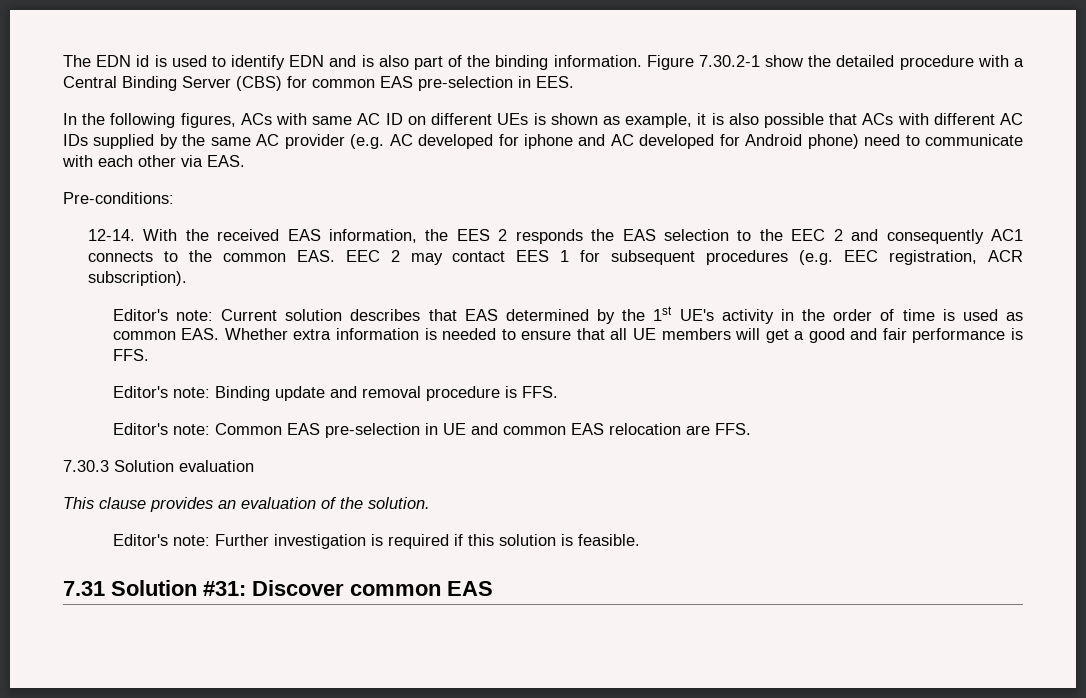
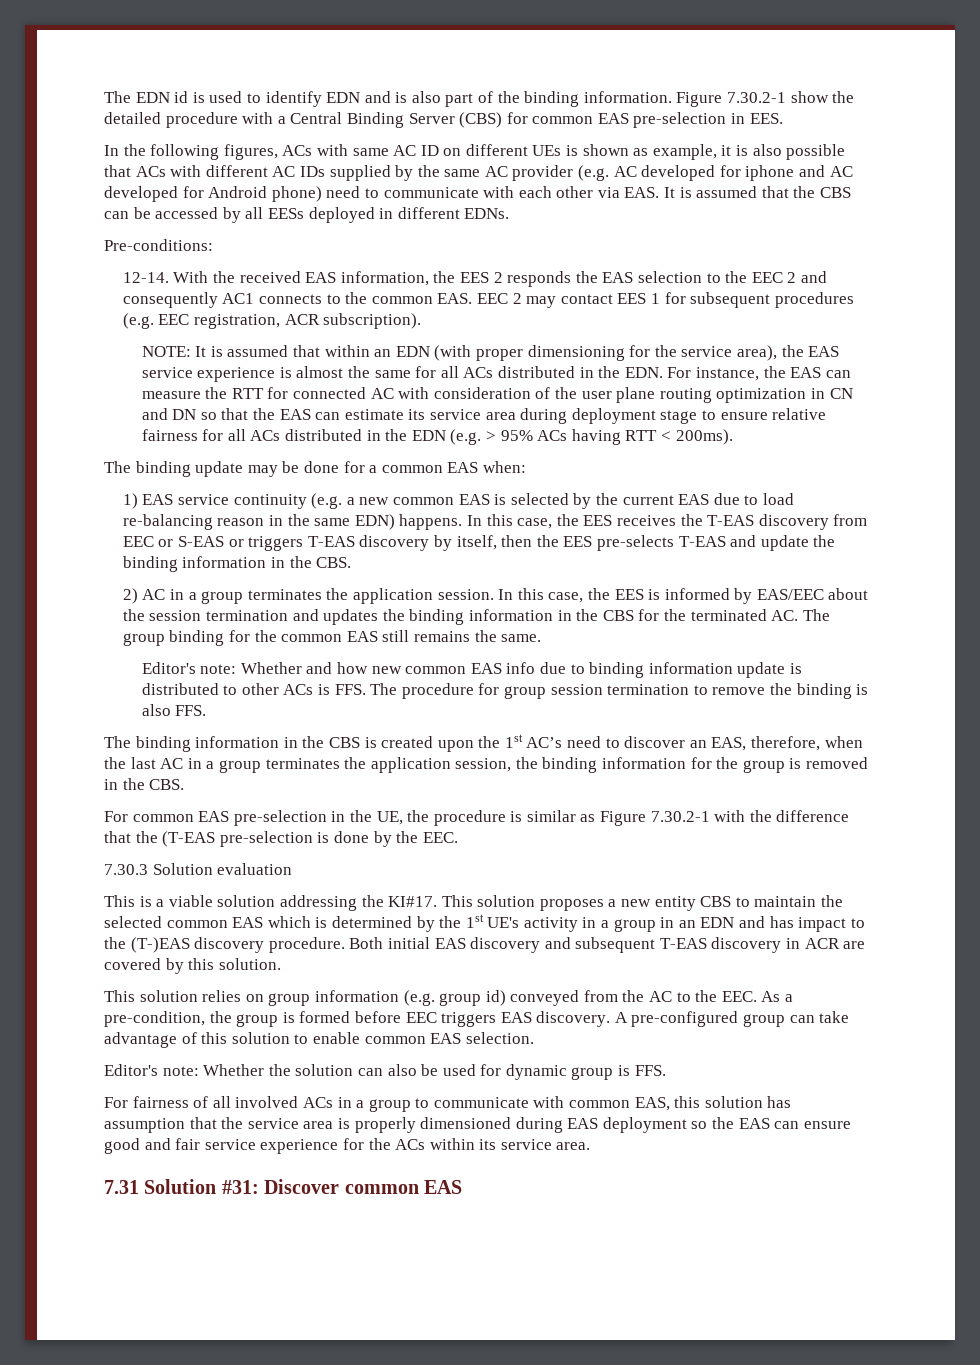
(245, 161) none -> [664,186,852,198] [104,207,510,223] It is assumed that the CBS can be accessed by all EESs deployed in different EDNs.
[112,309,498,321] Editor's note: Current solution describes that EAS -> [141,345,840,361] [141,366,851,382] [141,387,853,403] [141,408,827,424] [141,429,733,445] [104,461,526,477] [122,493,794,509] [122,514,868,530] [122,535,836,551] [122,556,352,572] [122,588,869,604] [122,609,830,625] [122,630,542,646] [141,662,802,678] [141,683,869,699] [141,704,207,716] [104,734,863,752] [104,757,869,773] [104,778,185,790] [104,810,850,826] [104,831,458,847] [104,863,293,875] [104,895,844,911] [104,916,328,928] NOTE: It is assumed that within an EDN (with proper dimensioning for the service area), the EAS service experience is almost the same for all ACs distributed in the EDN. For instance, the EAS can measure the RTT for connected AC with consideration of the user plane routing optimization in CN and DN so that the EAS can estimate its service area during deployment stage to ensure relative fairness for all ACs distributed in the EDN (e.g. > 95% ACs having RTT < 200ms). // The binding update may be done for a common EAS when: // 1) EAS service continuity (e.g. a new common EAS is selected by the current EAS due to load re-balancing reason in the same EDN) happens. In this case, the EES receives the T-EAS discovery from EEC or S-EAS or triggers T-EAS discovery by itself, then the EES pre-selects T-EAS and update the binding information in the CBS. // 2) AC in a group terminates the application session. In this case, the EES is informed by EAS/EEC about the session termination and updates the binding information in the CBS for the terminated AC. The group binding for the common EAS still remains the same. // Editor's note: Whether and how new common EAS info due to binding information update is distributed to other ACs is FFS. The procedure for group session termination to remove the binding is also FFS. // The binding information in the CBS is created upon the 1st AC’s need to discover an EAS, therefore, when the last AC in a group terminates the application session, the binding information for the group is removed in the CBS. // For common EAS pre-selection in the UE, the procedure is similar as Figure 7.30.2-1 with the difference that the (T-EAS pre-selection is done by the EEC. // 7.30.3 Solution evaluation // This is a viable solution addressing the KI#17. This solution proposes a new entity CBS to maintain the selected common EAS which is
[802,309,1024,321] [112,328,1023,343] [112,349,149,361] [112,386,558,401] [112,423,751,438] [63,460,254,472] [63,497,430,512] [112,534,640,549] the order of time is used as common EAS. Whether extra information is needed to ensure that all UE members will get a good and fair performance is FFS. // Editor's note: Binding update and removal procedure is FFS. // Editor's note: Common EAS pre-selection in UE and common EAS relocation are FFS. // 7.30.3 Solution evaluation // This clause provides an evaluation of the solution. // Editor's note: Further investigation is required if this solution is feasible. -> [601,916,865,932] [104,937,866,953] [104,958,281,974] [104,990,794,1006] [104,1011,850,1027] [104,1032,534,1048] [104,1064,666,1080] [104,1096,792,1112] [104,1117,851,1133] [104,1138,591,1154] a group in an EDN and has impact to the (T-)EAS discovery procedure. Both initial EAS discovery and subsequent T-EAS discovery in ACR are covered by this solution. // This solution relies on group information (e.g. group id) conveyed from the AC to the EEC. As a pre-condition, the group is formed before EEC triggers EAS discovery. A pre-configured group can take advantage of this solution to enable common EAS selection. // Editor's note: Whether the solution can also be used for dynamic group is FFS. // For fairness of all involved ACs in a group to communicate with common EAS, this solution has assumption that the service area is properly dimensioned during EAS deployment so the EAS can ensure good and fair service experience for the ACs within its service area.

